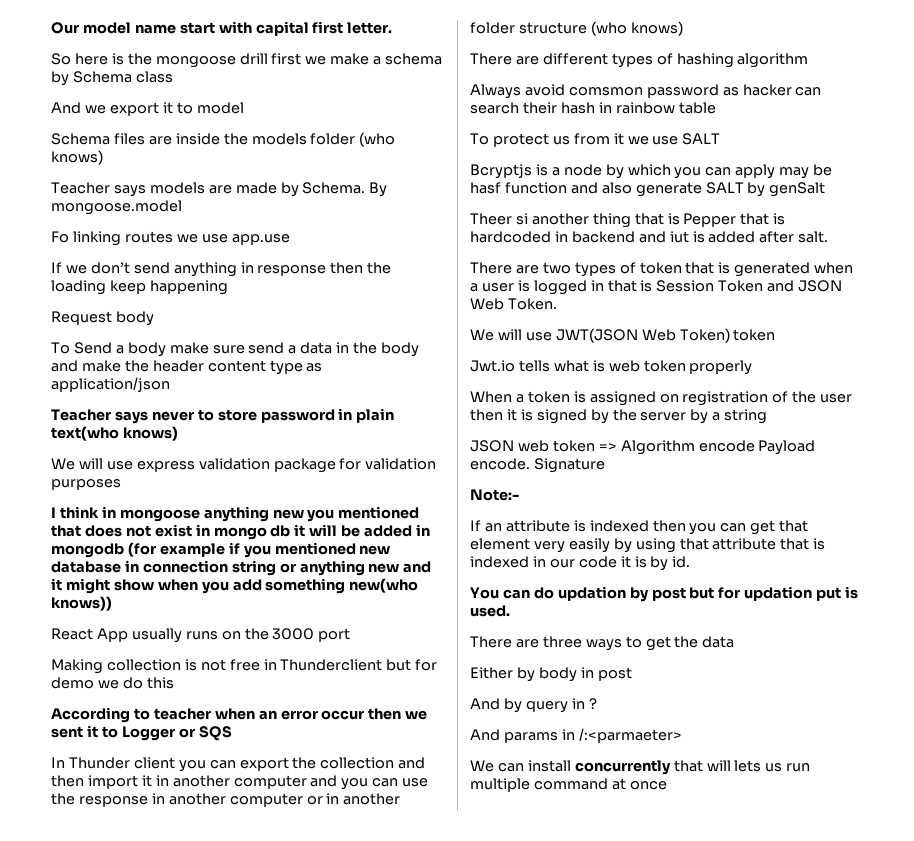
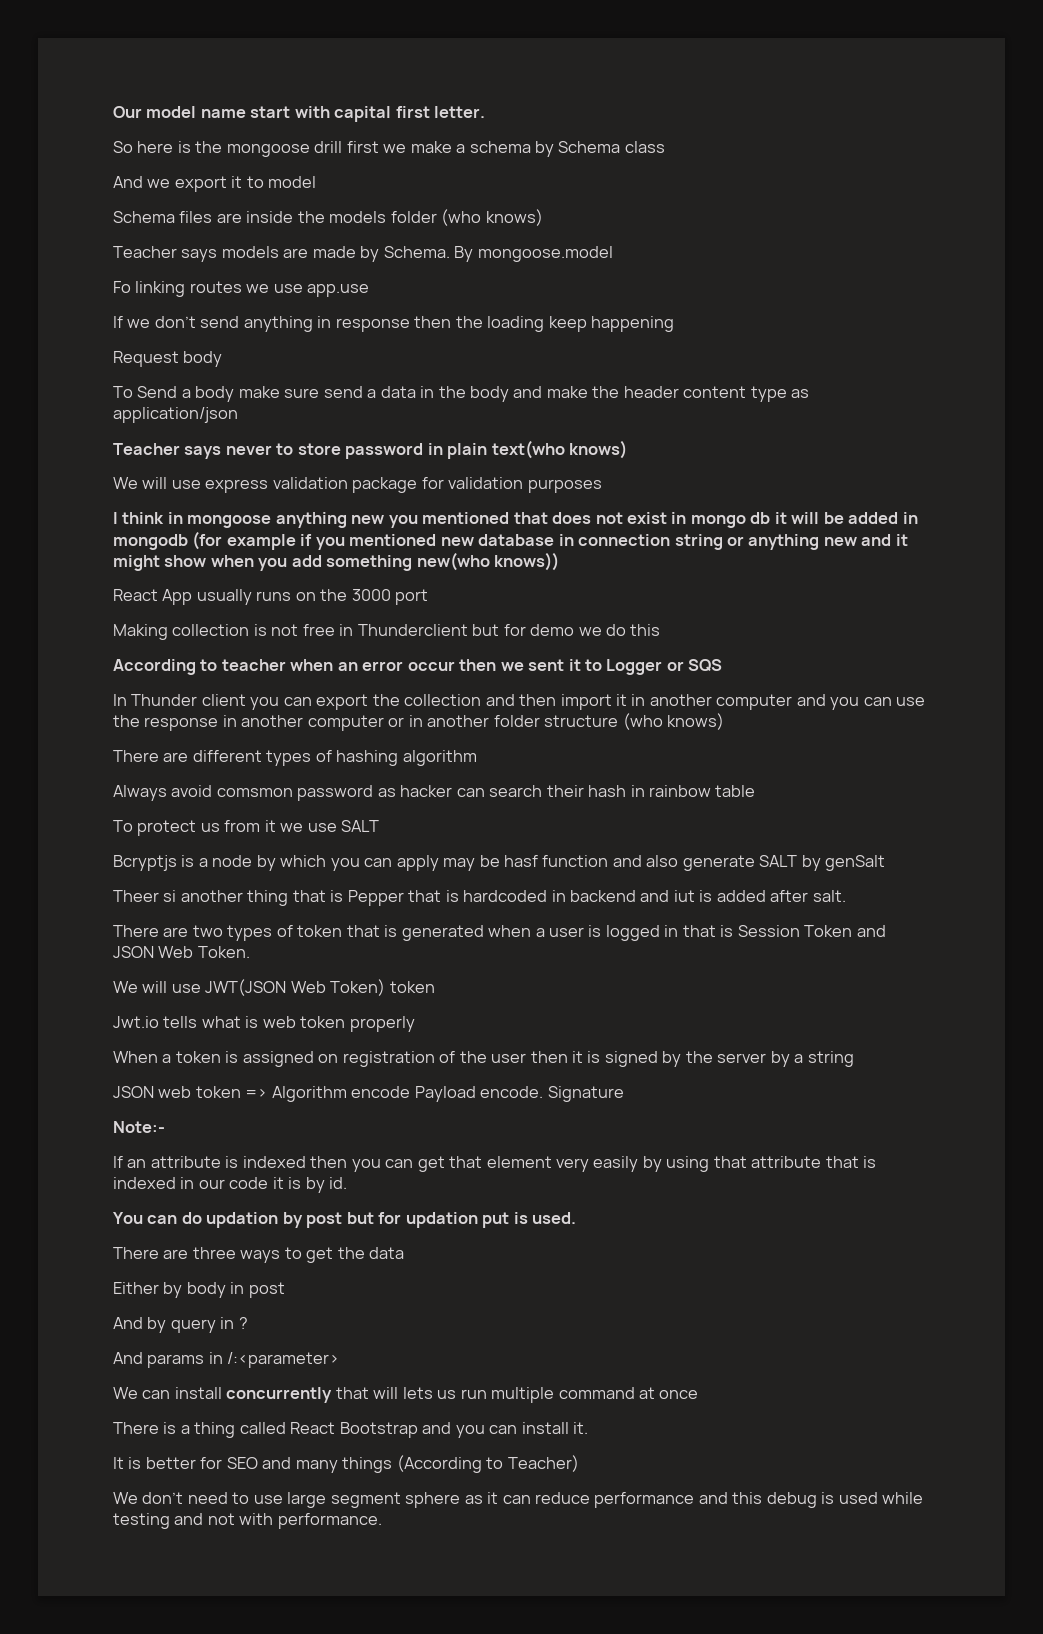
[578,728,682,743] /:<parmaeter> -> [227,1352,340,1368] /:<parameter>
(667, 785) none -> [113,1422,589,1438] [113,1455,579,1473] [113,1492,924,1508] [113,1513,382,1529] // There is a thing called React Bootstrap and you can install it. // It is better for SEO and many things (According to Teacher) // We don’t need to use large segment sphere as it can reduce performance and this debug is used while testing and not with performance.

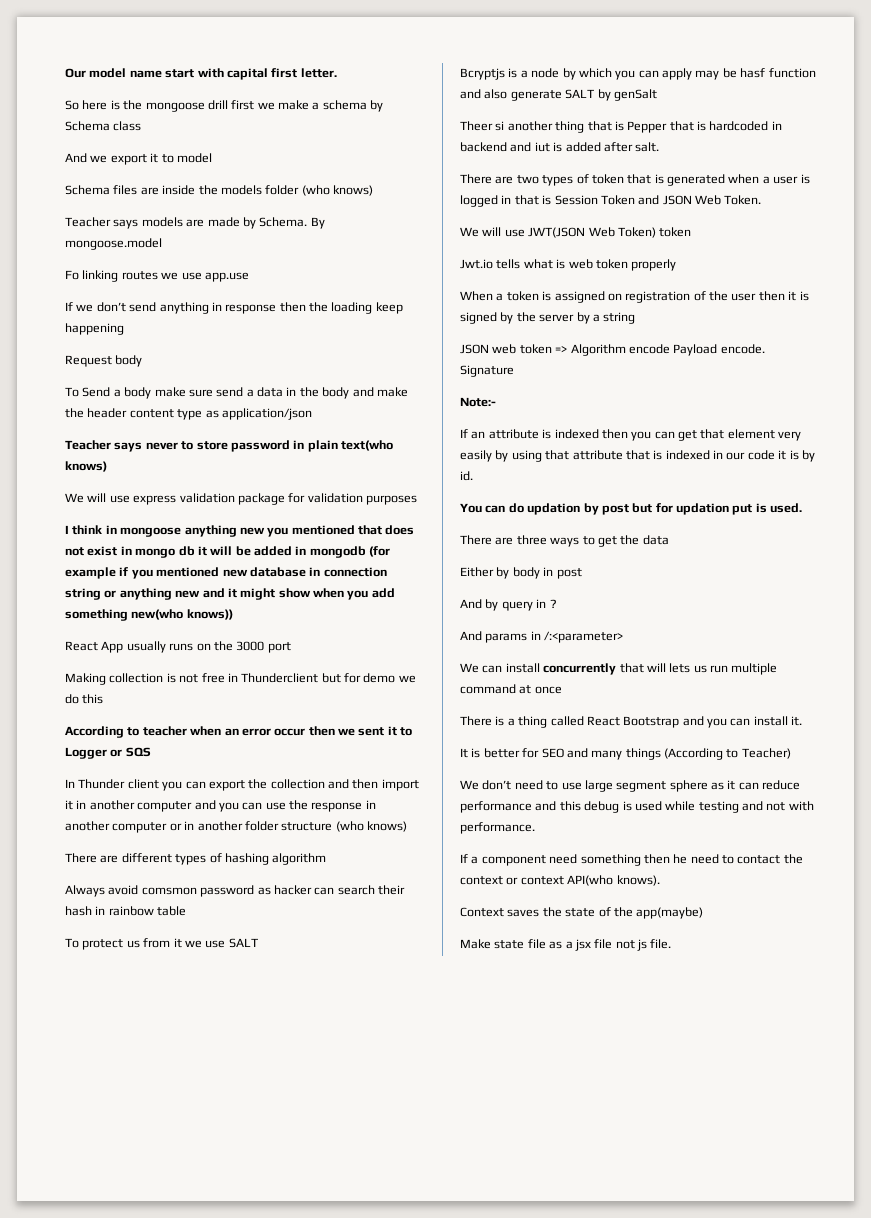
(382, 1521) none -> [460,854,803,866] [460,875,660,886] [460,907,704,919] [460,939,672,951] // If a component need something then he need to contact the context or context API(who knows). // Context saves the state of the app(maybe) // Make state file as a jsx file not js file.

